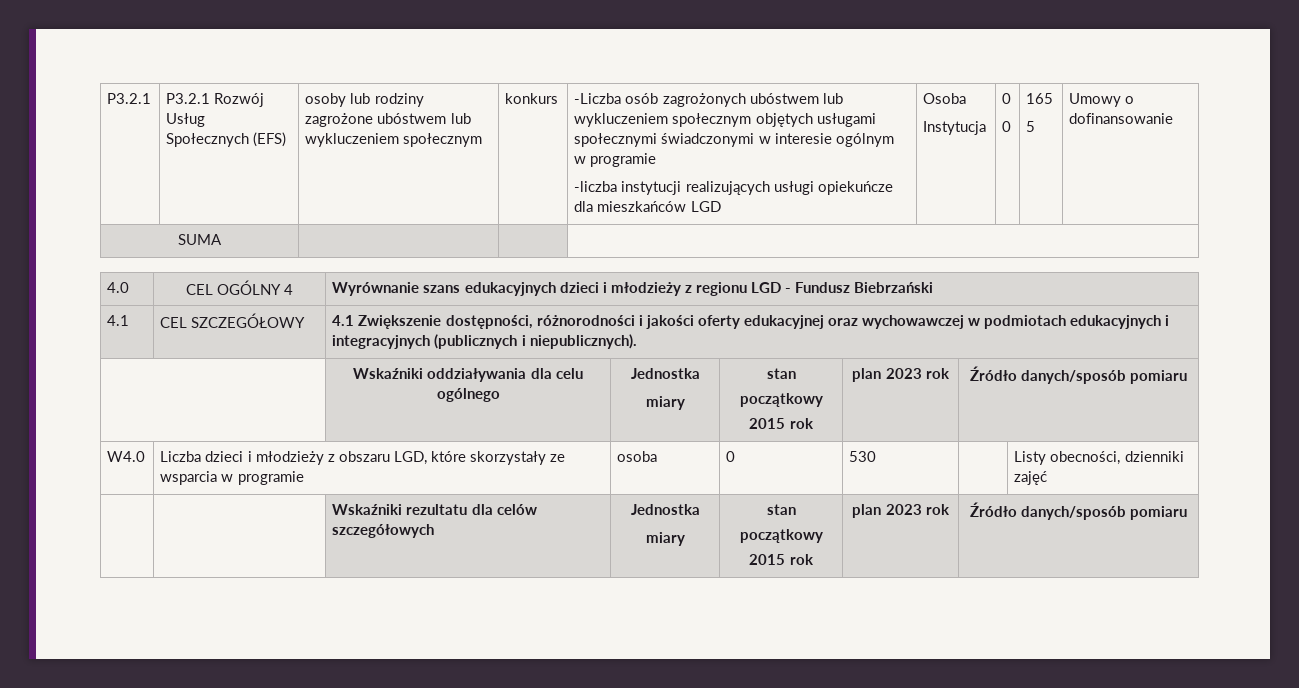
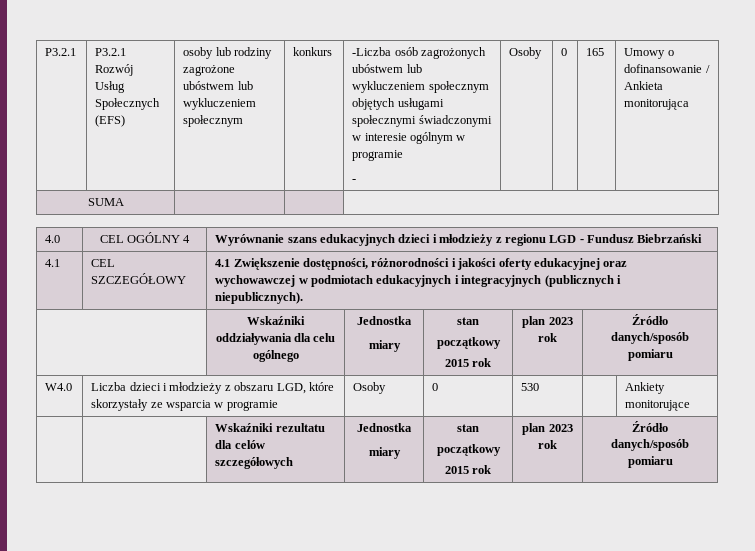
[574,181,893,195] [574,201,721,212] [923,93,967,104] [923,121,987,135] [1002,93,1012,104] [1002,121,1012,132] -liczba instytucji realizujących usługi opiekuńcze dla mieszkańców LGD | Osoba // Instytucja | 0 // 0 -> [352,179,357,182] [509,47,543,59] [561,48,568,56] - | Osoby | 0
[1026,121,1036,132] // 5 -> (605, 52) none
(1174, 118) none -> [705,65,710,73] [624,81,664,90] [624,99,690,110] / Ankieta monitorująca
[617,451,658,462] osoba -> [353,382,387,394] Osoby
[1014,451,1184,465] [1014,471,1048,485] Listy obecności, dzienniki zajęć -> [625,382,666,394] [625,400,691,411] Ankiety monitorujące

